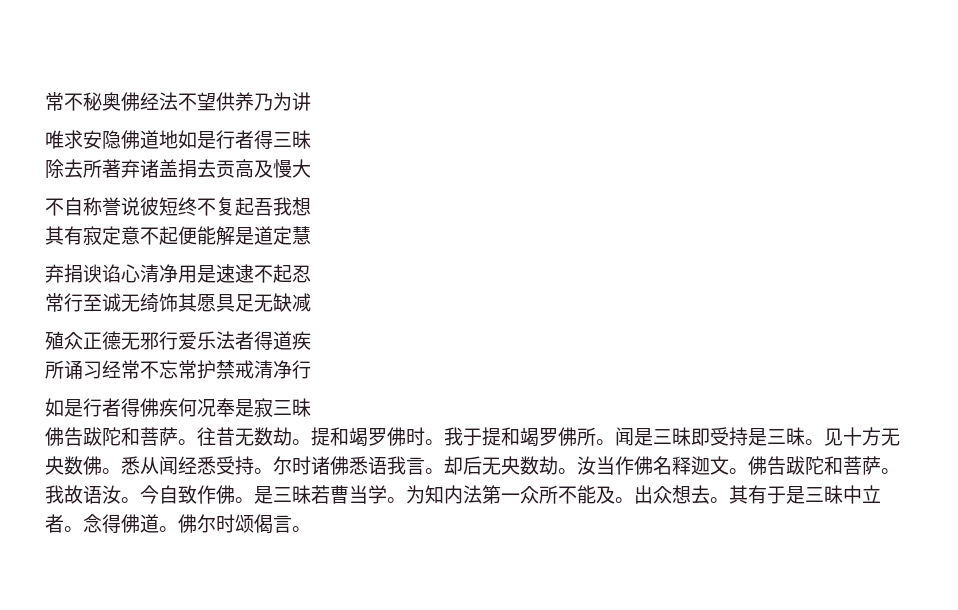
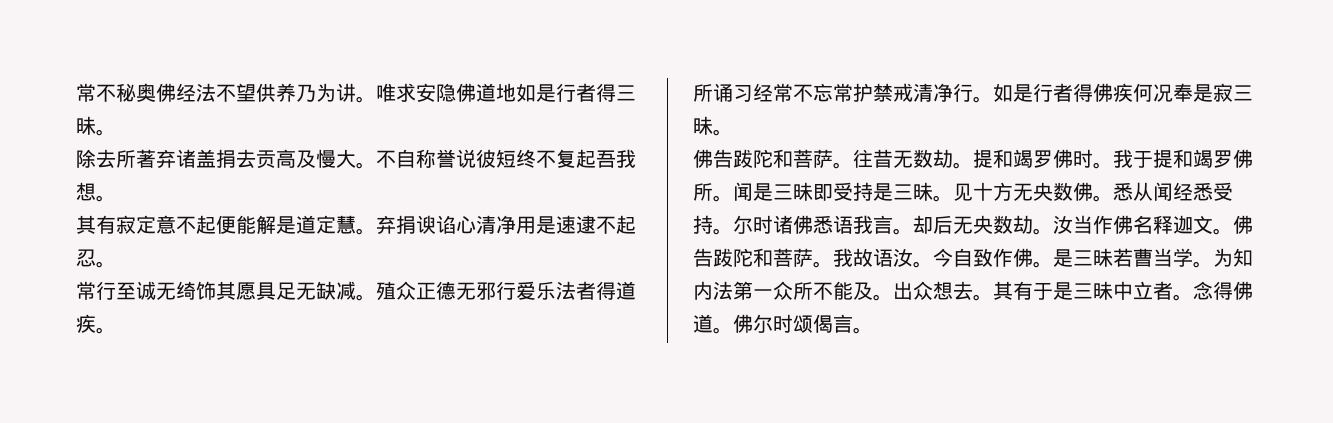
(311, 101) // -> [356,96,376,103] 。
(311, 139) none -> [96,129,116,136] 。
(311, 168) // -> [356,162,376,169] 。
(311, 206) none -> [96,195,116,202] 。
(311, 235) // -> [356,228,376,235] 。
(311, 274) none -> [96,261,116,268] 。
(311, 302) // -> [356,294,376,301] 。
(311, 340) none -> [96,327,116,334] 。
(311, 369) // -> [973,96,993,103] 。
(311, 407) none -> [713,129,733,136] 。

